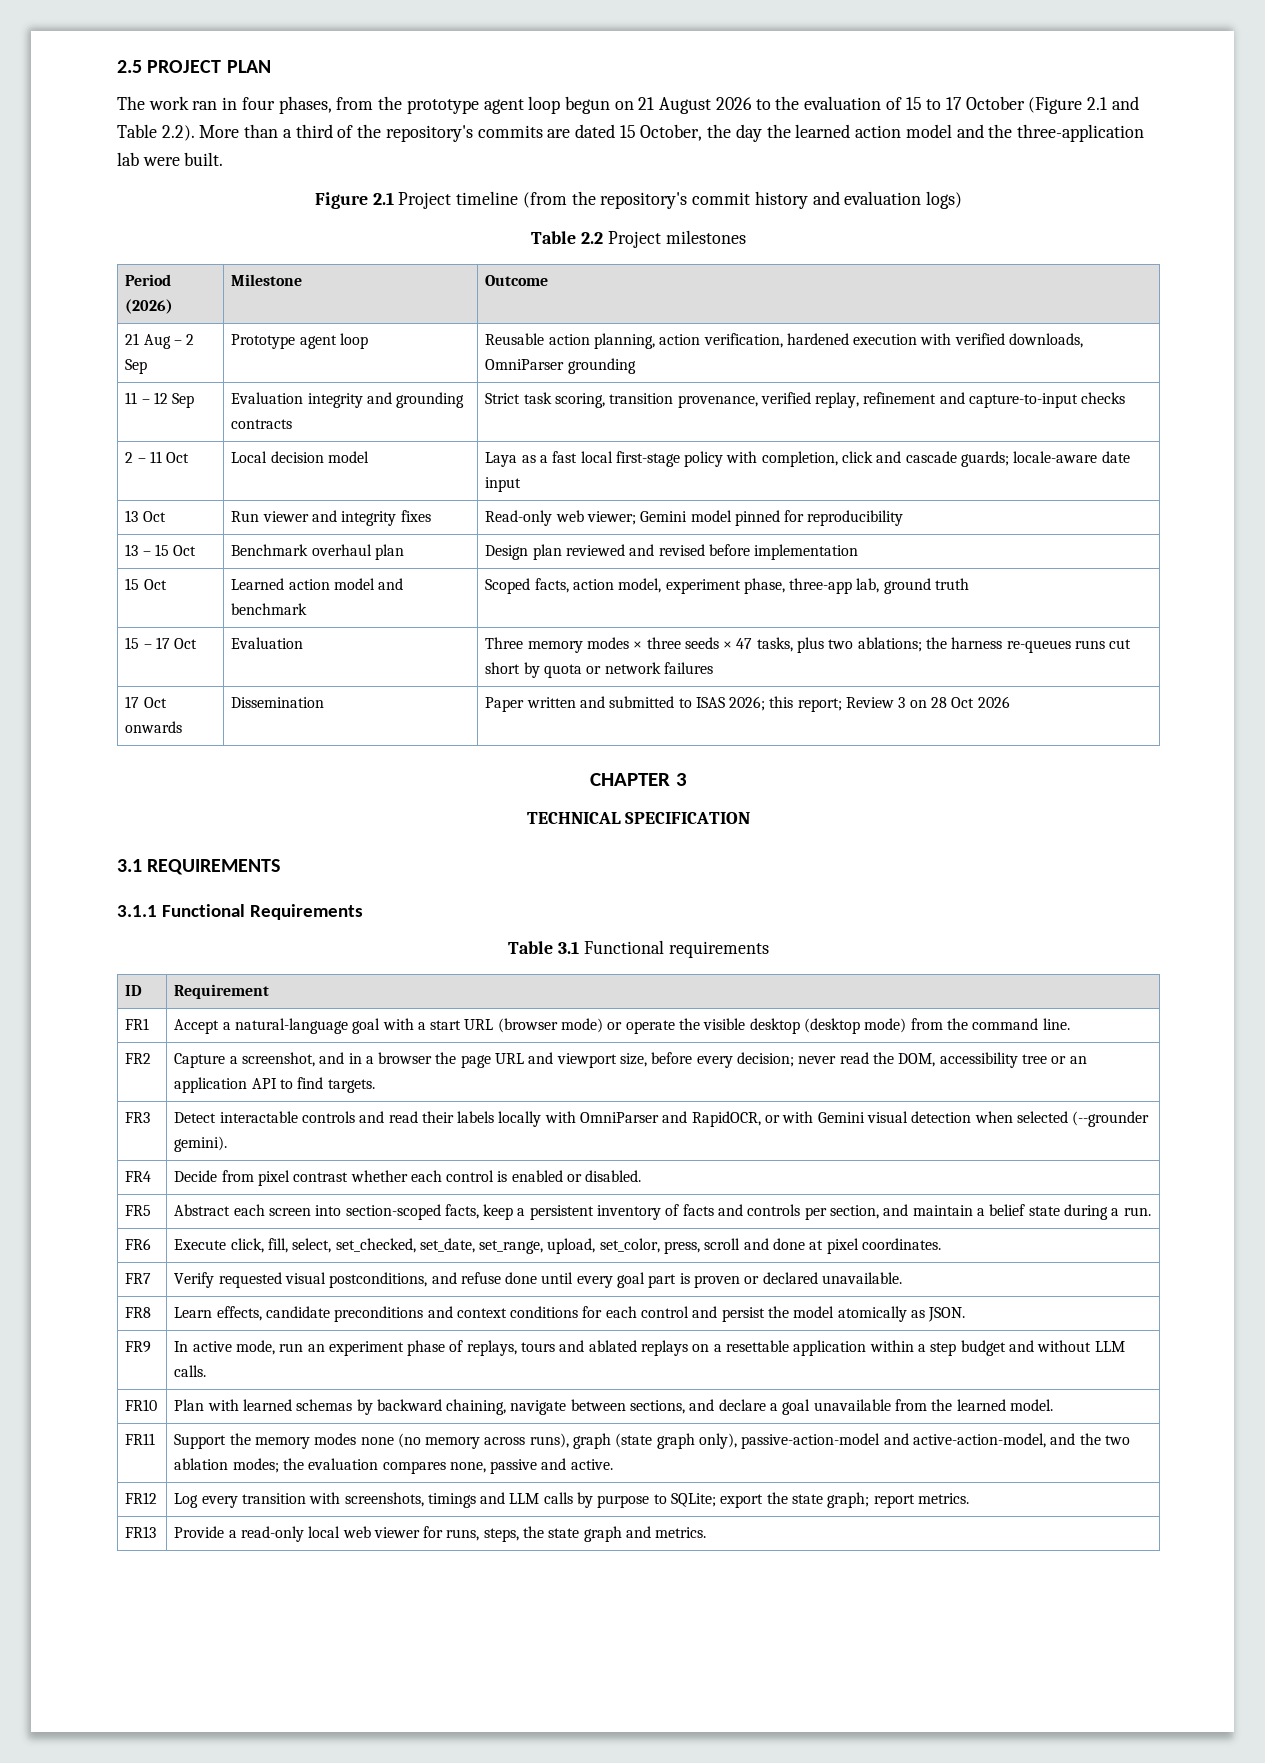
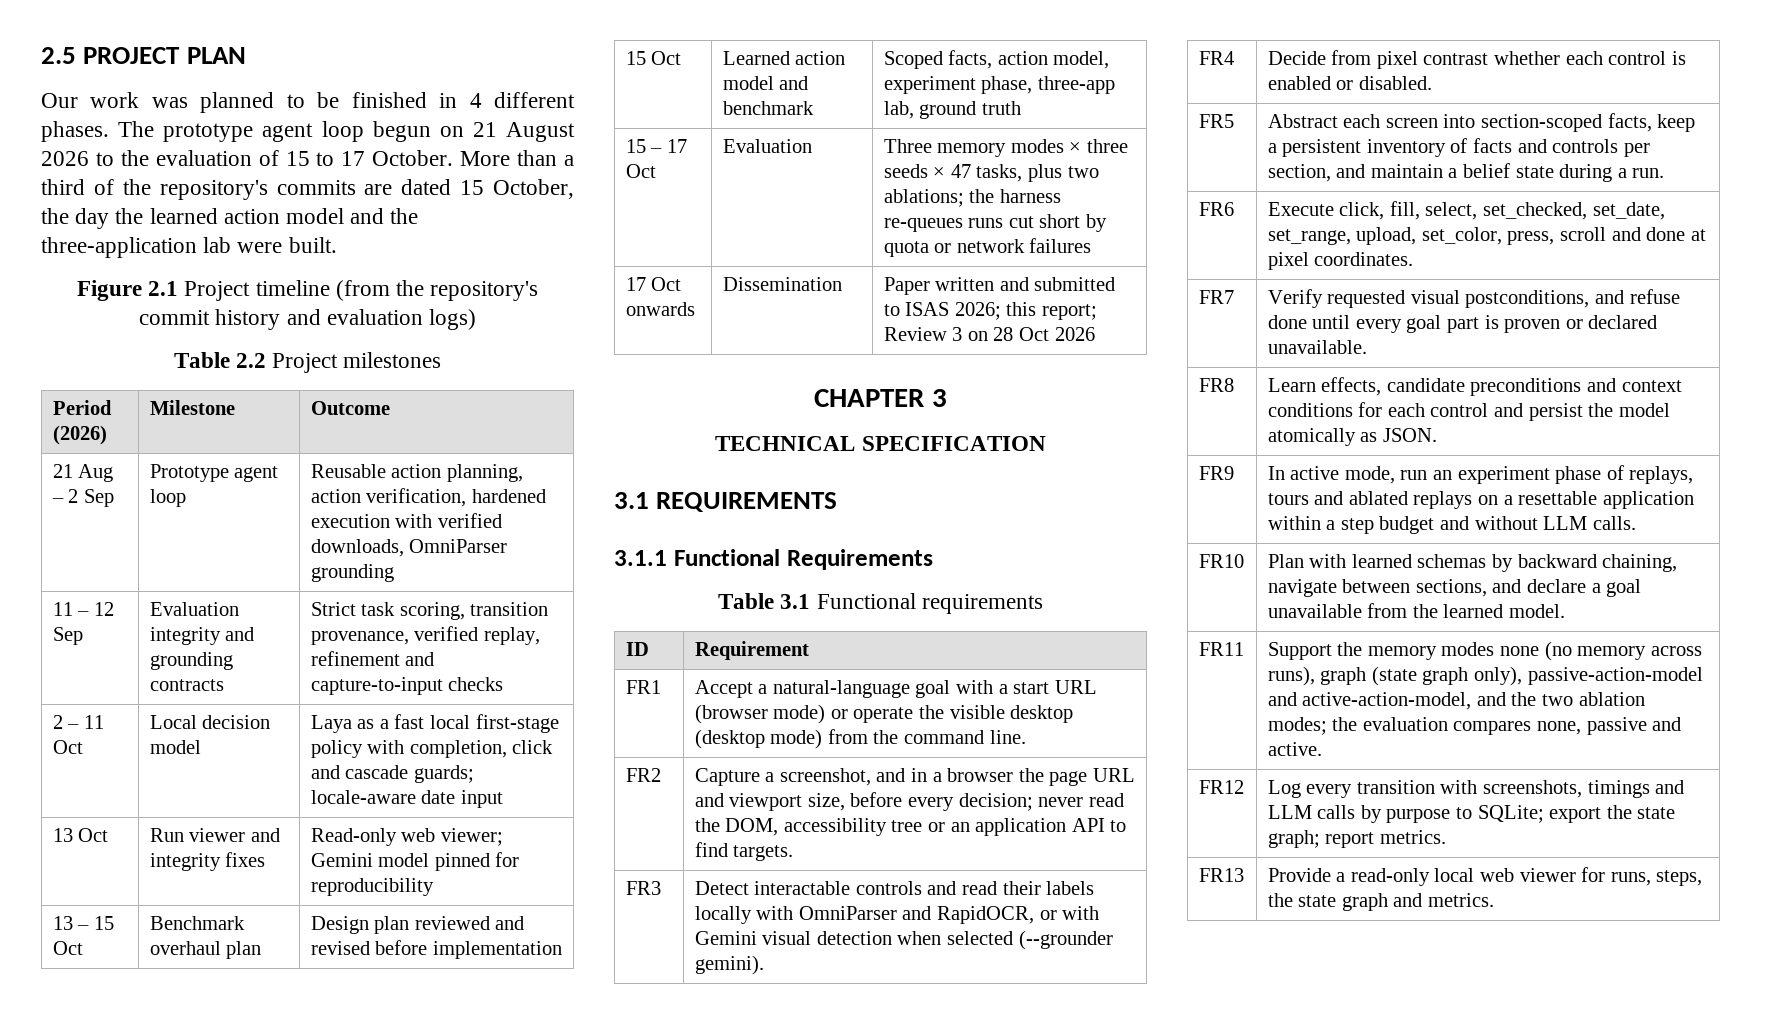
[117,96,403,114] The work ran in four phases, from the -> [41,92,575,113] [41,121,155,142] Our work was planned to be finished in 4 different phases. The
[965,96,1139,114] [117,124,195,141] October (Figure 2.1 and Table 2.2). -> [372,150,454,166] October.

